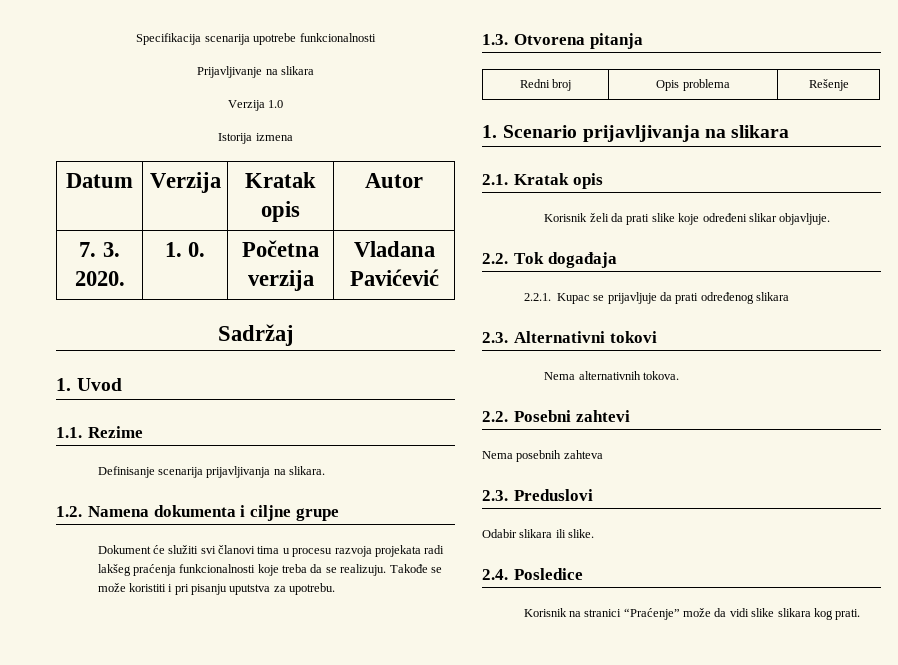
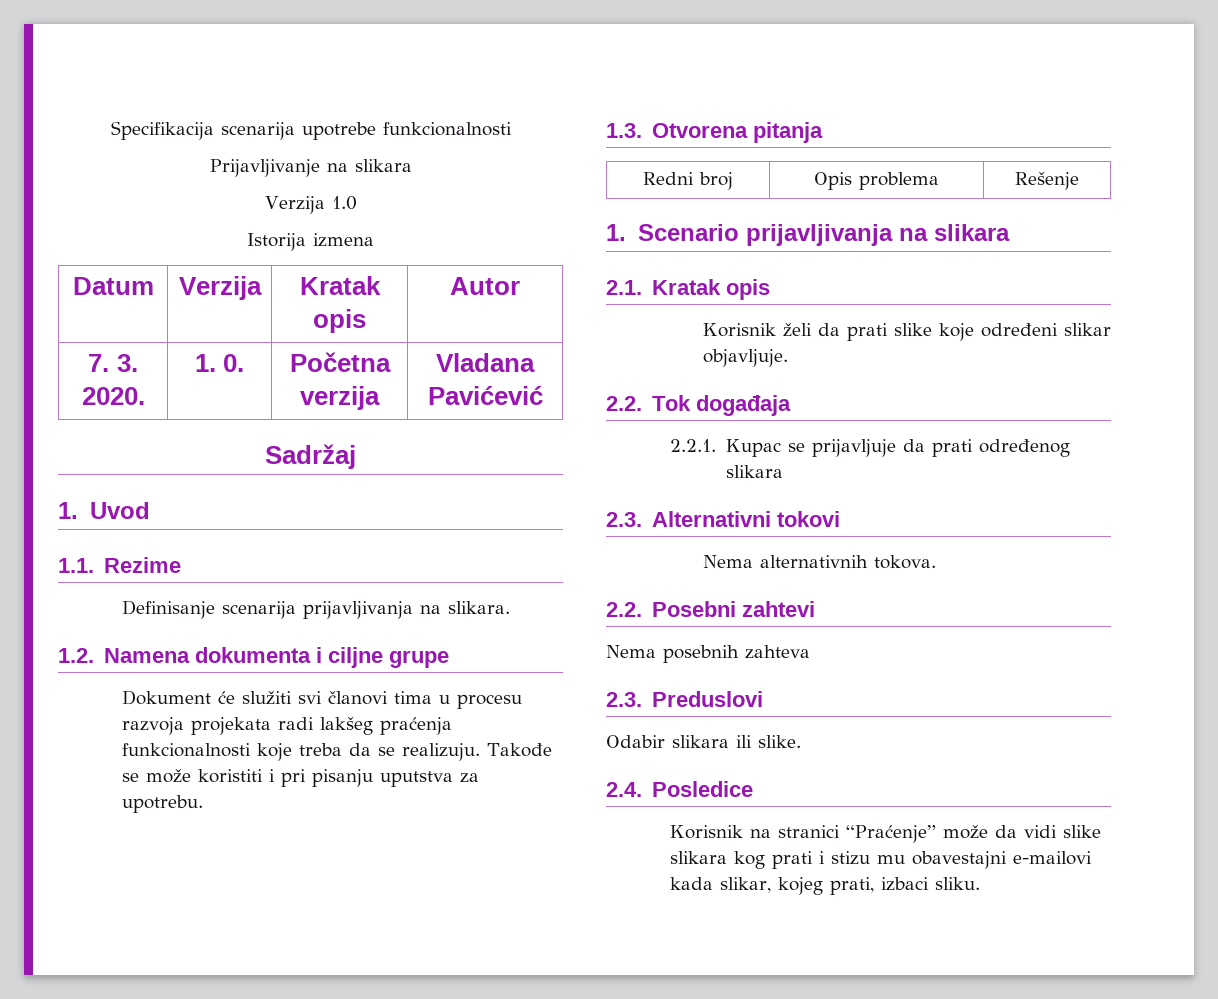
[835,609,861,620] prati. -> [772,851,1093,869] [670,877,981,895] prati i stizu mu obavestajni e-mailovi kada slikar, kojeg prati, izbaci sliku.

